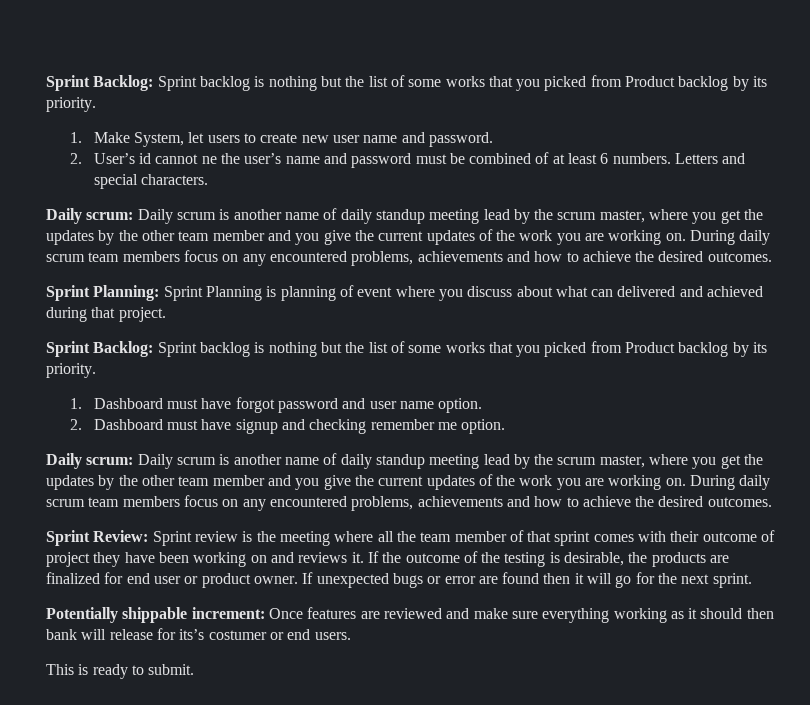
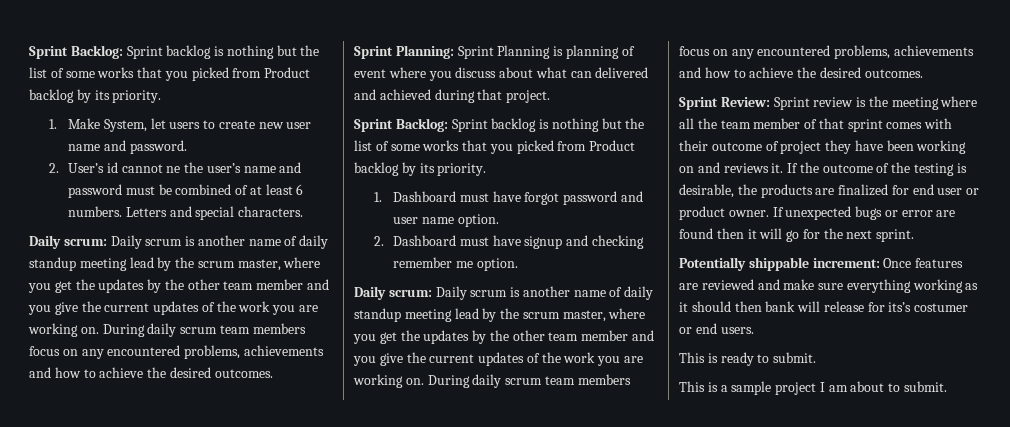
(195, 669) none -> [679,381,948,395] // This is a sample project I am about to submit.

